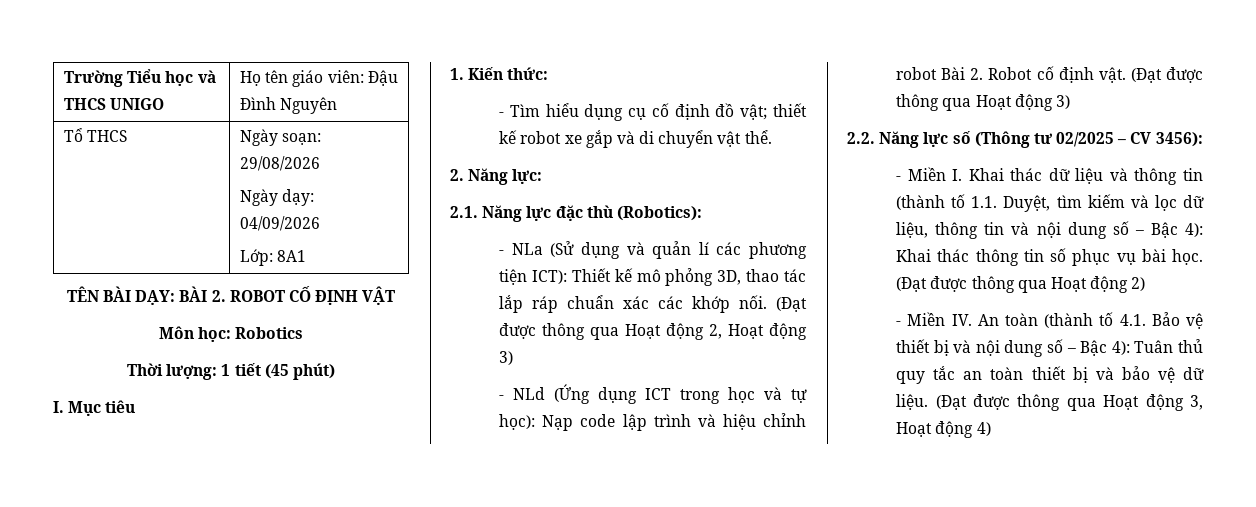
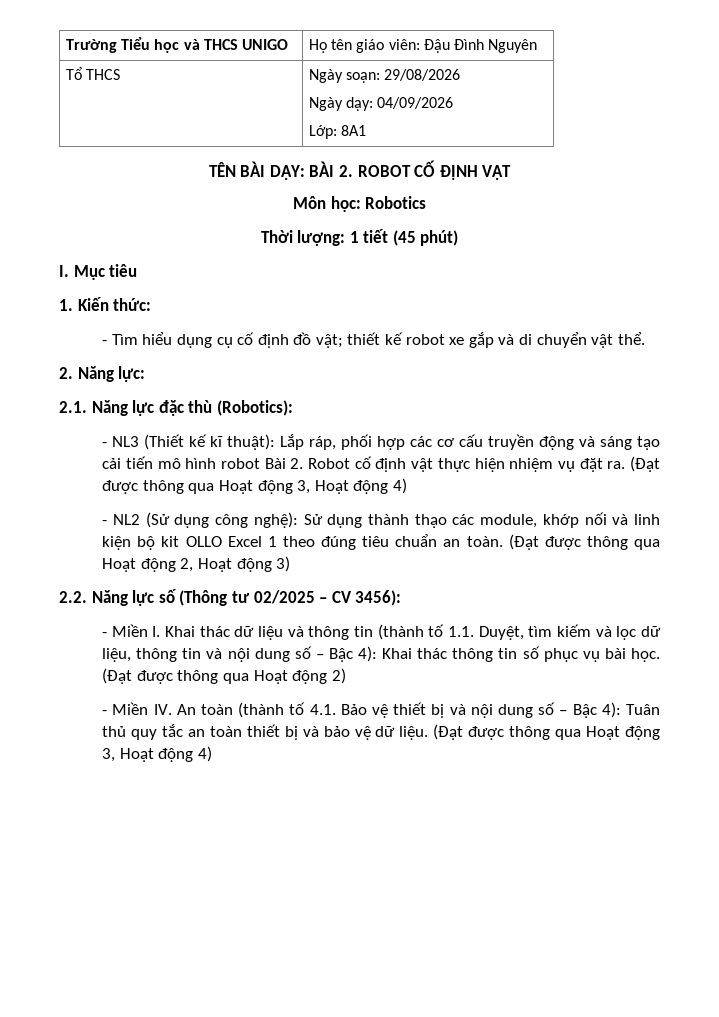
[511,241,807,259] [499,268,806,286] [499,295,768,313] NLa (Sử dụng và quản lí các phương tiện ICT): Thiết kế mô phỏng 3D, thao tác lắp ráp chuẩn xác các khớp nối. -> [112,434,661,450] [102,456,660,472] [102,478,407,494] [102,512,660,528] [102,534,503,550] NL3 (Thiết kế kĩ thuật): Lắp ráp, phối hợp các cơ cấu truyền động và sáng tạo cải tiến mô hình robot Bài 2. Robot cố định vật thực hiện nhiệm vụ đặt ra. (Đạt được thông qua Hoạt động 3, Hoạt động 4) // - NL2 (Sử dụng công nghệ): Sử dụng thành thạo các module, khớp nối và linh kiện bộ kit OLLO Excel 1 theo đúng tiêu chuẩn an toàn.
[499,384,807,404] [499,413,806,431] [896,66,1203,83] [896,94,1070,111] // - NLd (Ứng dụng ICT trong học và tự học): Nạp code lập trình và hiệu chỉnh robot Bài 2. Robot cố định vật. (Đạt được thông qua Hoạt động 3) -> (291, 564) none

